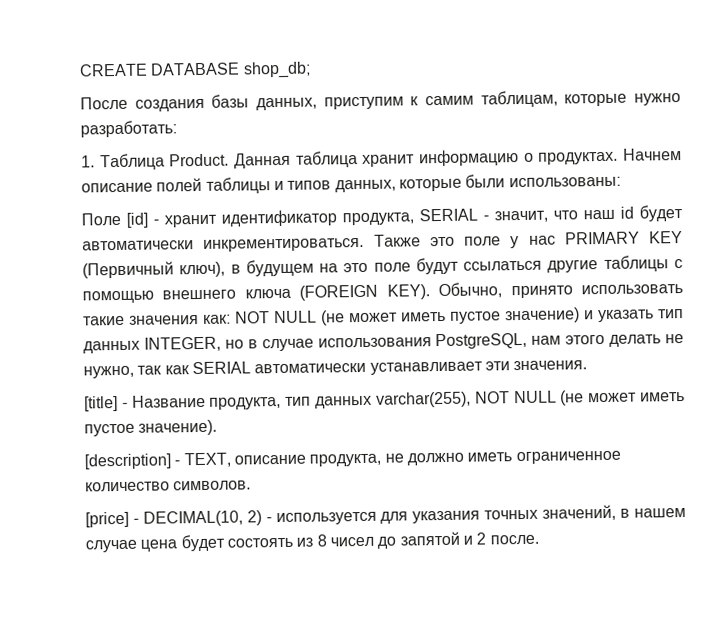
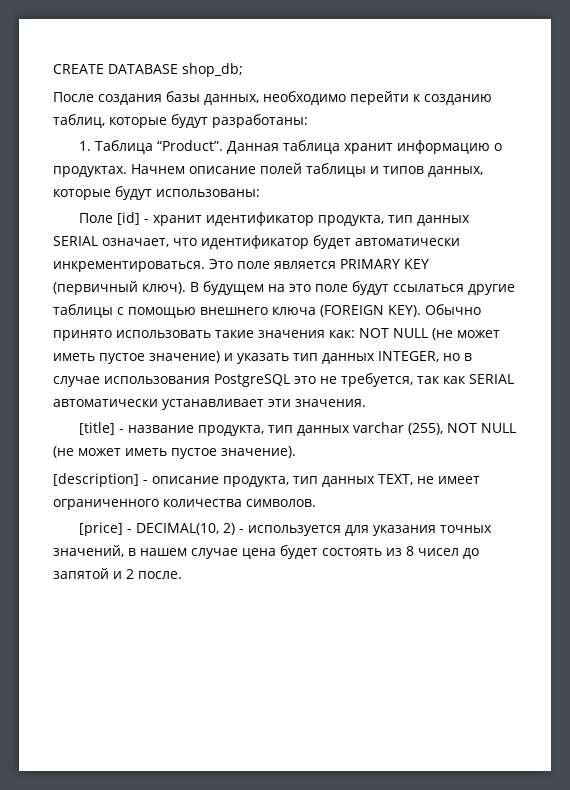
[323,90,681,110] [80,120,177,138] приступим к самим таблицам, которые нужно разработать: -> [263,91,492,105] [53,114,308,128] необходимо перейти к созданию таблиц, которые будут разработаны:
[169,153,230,167] Product. -> [157,140,224,151] “Product”.
[465,174,506,188] были -> [115,186,152,200] будут
[419,204,683,223] [82,231,683,252] [82,261,241,279] SERIAL - значит, что наш id будет автоматически инкрементироваться. Также это поле у нас PRIMARY KEY (Первичный ключ), в -> [388,215,471,226] [53,235,460,249] [53,259,429,272] [53,281,199,295] тип данных SERIAL означает, что идентификатор будет автоматически инкрементироваться. Это поле является PRIMARY KEY (первичный ключ). В
[438,282,503,299] Обычно, -> [425,304,481,315] Обычно
[435,332,684,350] [83,365,134,379] PostgreSQL, нам этого делать не нужно, -> [214,373,413,387] PostgreSQL это не требуется,
[131,391,471,410] Название продукта, тип данных varchar(255), -> [128,422,444,436] название продукта, тип данных varchar (255),
[183,452,231,468] TEXT, -> (148, 482) none
[384,450,621,466] [85,481,170,492] не должно иметь ограниченное количество -> [293,474,480,487] [53,499,242,510] тип данных TEXT, не имеет ограниченного количества

